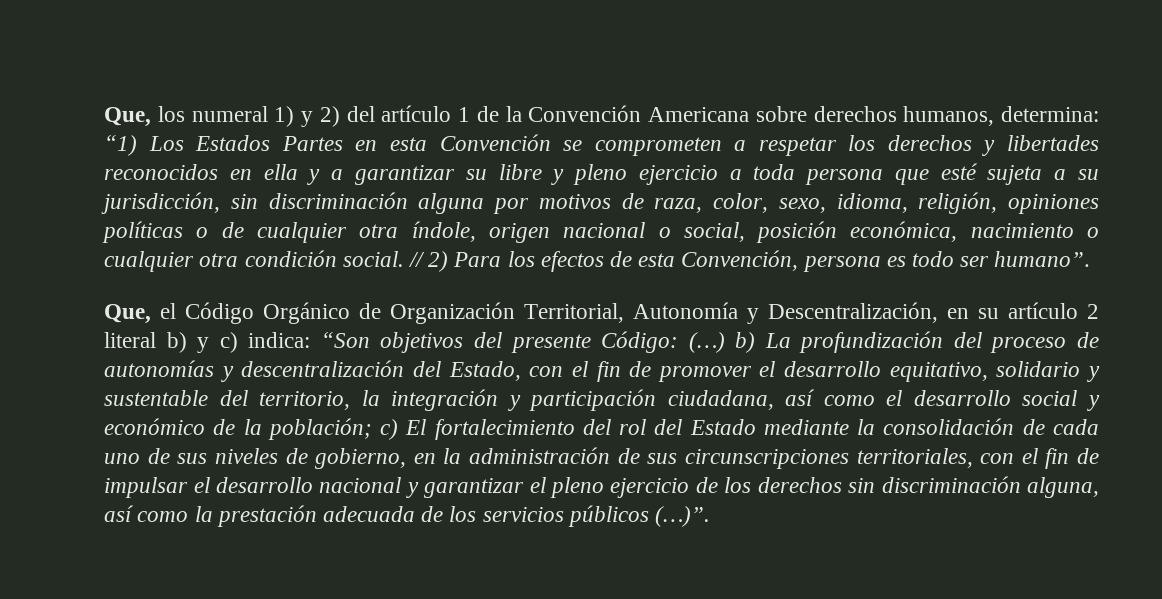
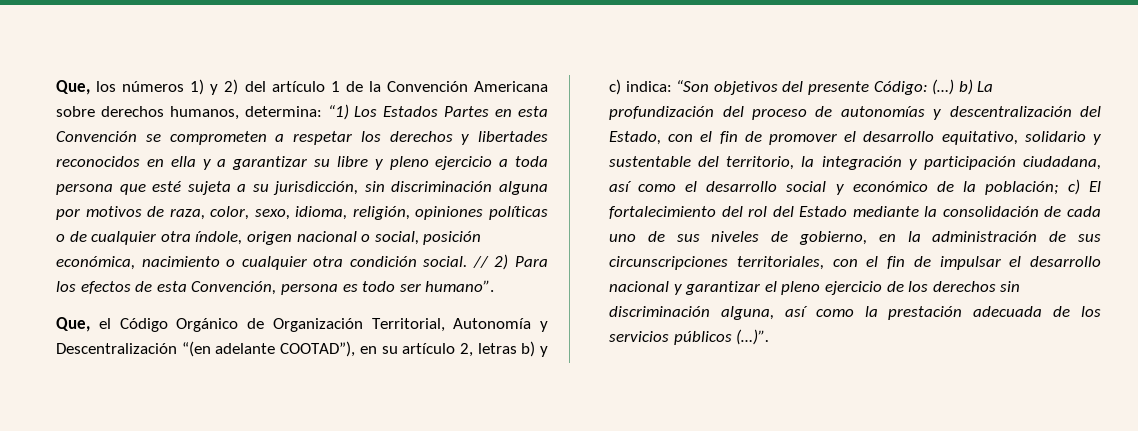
[191,106,268,122] numeral -> [122,81,185,92] números
[768,302,939,323] Descentralización, -> [56,341,356,357] Descentralización “(en adelante COOTAD”),
[1086,304,1099,319] [104,332,157,348] 2 literal -> [459,343,517,357] 2, letras

